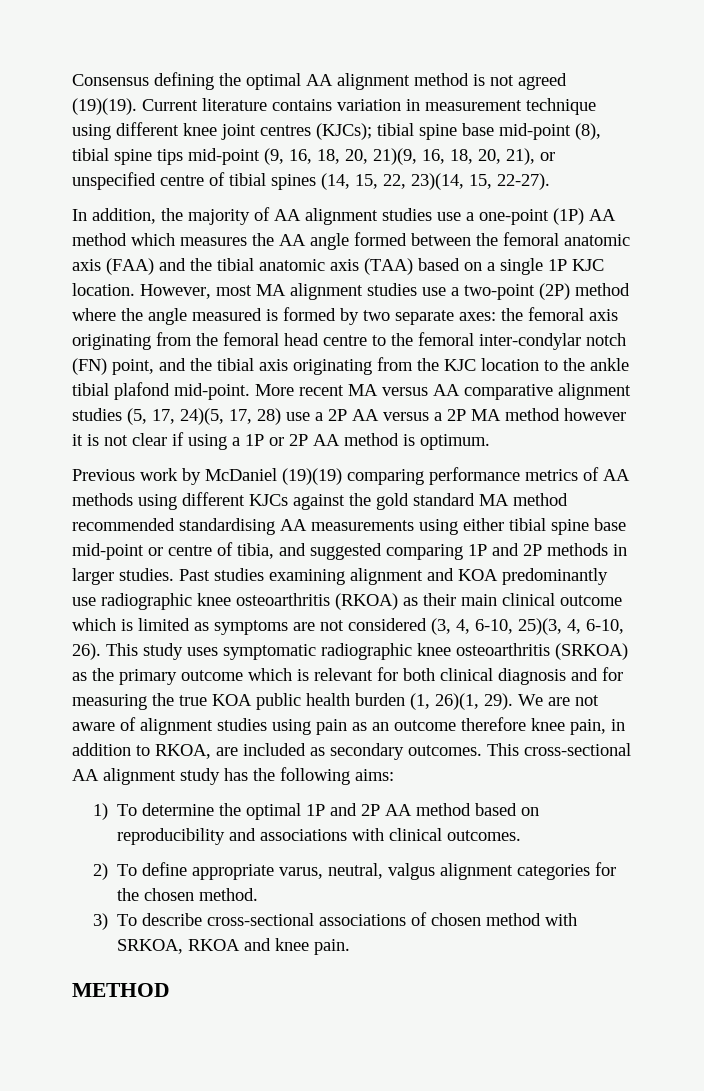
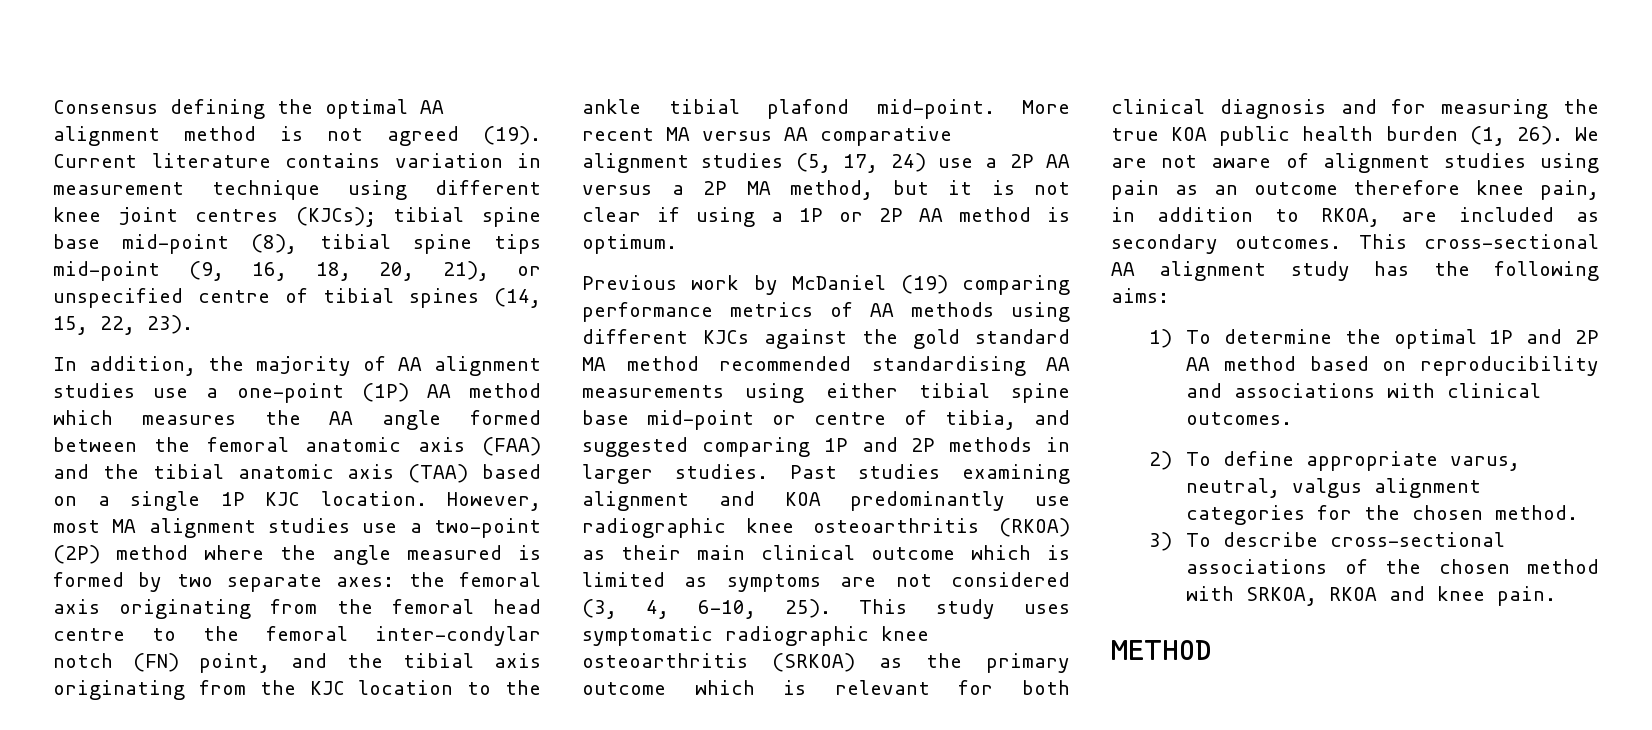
[72,98,137,115] (19)(19). -> [483,126,541,145] (19).
[373,148,501,165] 21)(9, 16, 18, 20, -> (414, 271) none
[411,173,550,190] 23)(14, 15, 22-27). -> [147,315,193,334] 23).
[180,408,281,425] 24)(5, 17, 28) -> [890,153,926,172] 24)
[505,408,626,421] method however -> [790,180,929,200] method, but
[282,468,342,485] (19)(19) -> [900,275,948,294] (19)
[518,618,624,635] [72,643,101,660] 25)(3, 4, 6-10, 26). -> [784,599,831,618] 25).
[435,693,513,710] 26)(1, 29). -> [1516,126,1563,145] 26).
(428, 919) none -> [1385,559,1422,574] the

